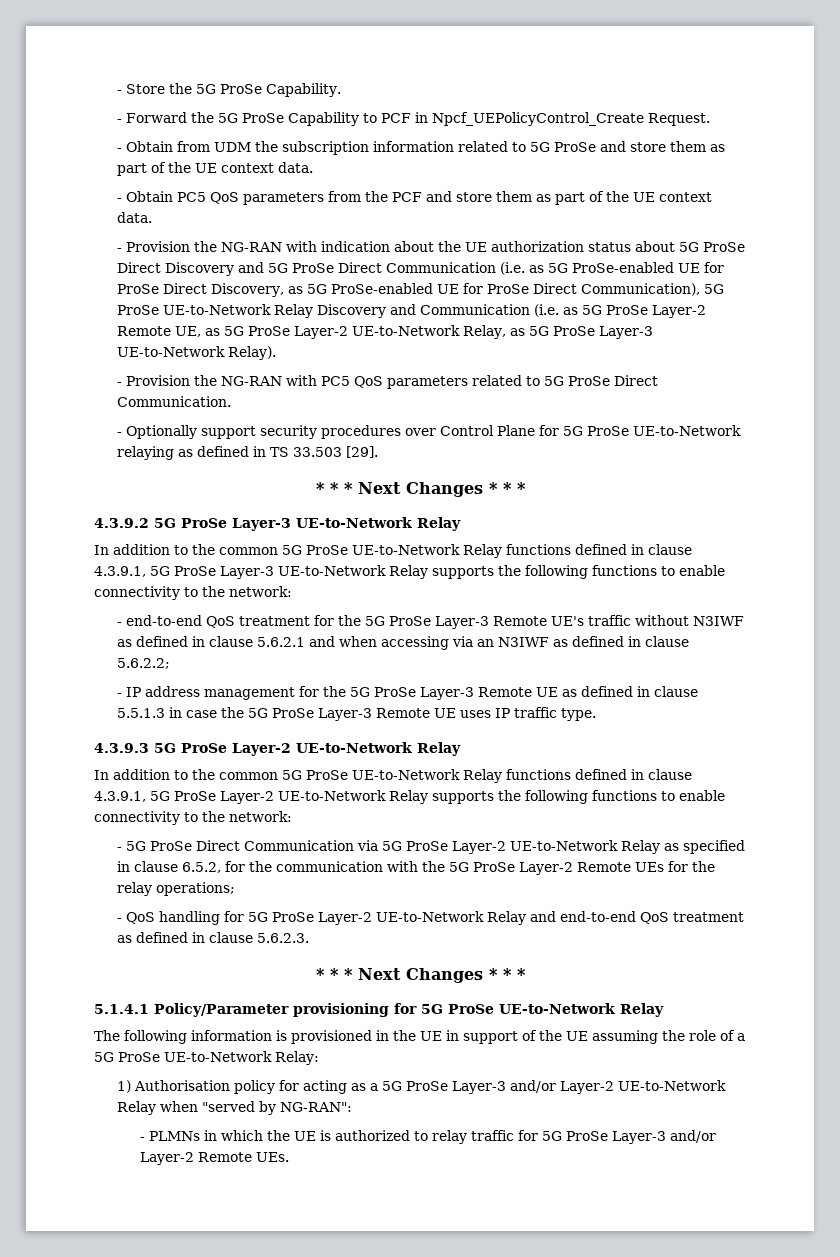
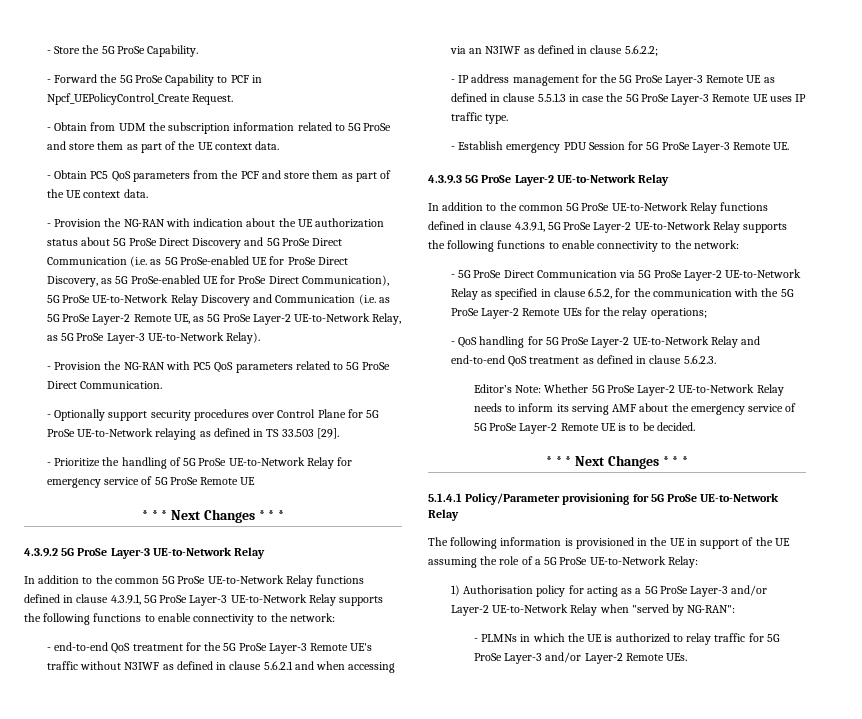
(379, 452) none -> [46,457,353,469] [46,476,256,488] // - Prioritize the handling of 5G ProSe UE-to-Network Relay for emergency service of 5G ProSe Remote UE
(597, 714) none -> [450,141,790,153] // - Establish emergency PDU Session for 5G ProSe Layer-3 Remote UE.
(310, 938) none -> [473,384,784,396] [473,403,797,415] [473,422,695,434] // Editor’s Note: Whether 5G ProSe Layer-2 UE-to-Network Relay needs to inform its serving AMF about the emergency service of 5G ProSe Layer-2 Remote UE is to be decided.

